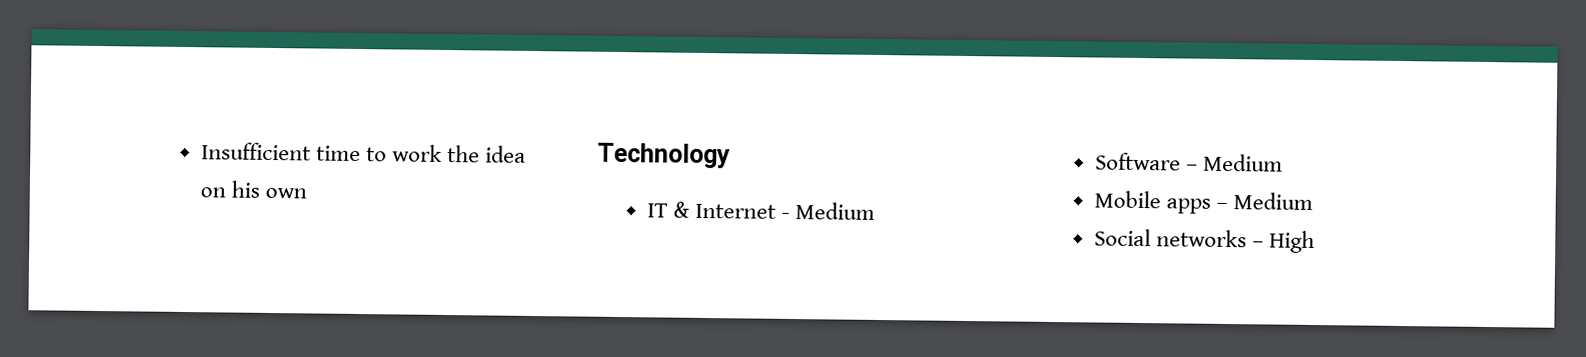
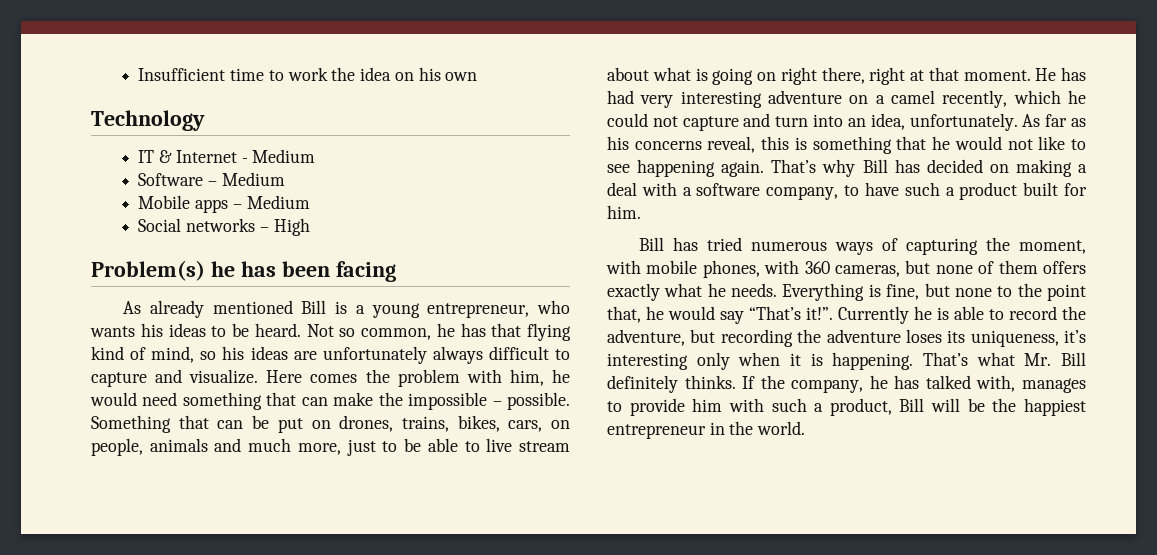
(1316, 242) none -> [91,260,396,282] [123,300,570,318] [90,323,571,341] [91,346,570,364] [91,369,570,387] [90,392,571,410] [91,415,570,433] [91,438,571,456] [607,67,1086,85] [607,90,1086,108] [607,113,1086,131] [607,136,1086,154] [607,159,1087,177] [607,182,1087,200] [607,205,641,219] [639,237,1086,255] [606,260,1086,278] [607,283,1086,301] [607,306,1086,324] [607,329,1086,347] [607,352,1086,370] [607,375,1086,393] [607,398,1086,416] [607,421,806,439] // Problem(s) he has been facing // As already mentioned Bill is a young entrepreneur, who wants his ideas to be heard. Not so common, he has that flying kind of mind, so his ideas are unfortunately always difficult to capture and visualize. Here comes the problem with him, he would need something that can make the impossible – possible. Something that can be put on drones, trains, bikes, cars, on people, animals and much more, just to be able to live stream about what is going on right there, right at that moment. He has had very interesting adventure on a camel recently, which he could not capture and turn into an idea, unfortunately. As far as his concerns reveal, this is something that he would not like to see happening again. That’s why Bill has decided on making a deal with a software company, to have such a product built for him. // Bill has tried numerous ways of capturing the moment, with mobile phones, with 360 cameras, but none of them offers exactly what he needs. Everything is fine, but none to the point that, he would say “That’s it!”. Currently he is able to record the adventure, but recording the adventure loses its uniqueness, it’s interesting only when it is happening. That’s what Mr. Bill definitely thinks. If the company, he has talked with, manages to provide him with such a product, Bill will be the happiest entrepreneur in the world.

